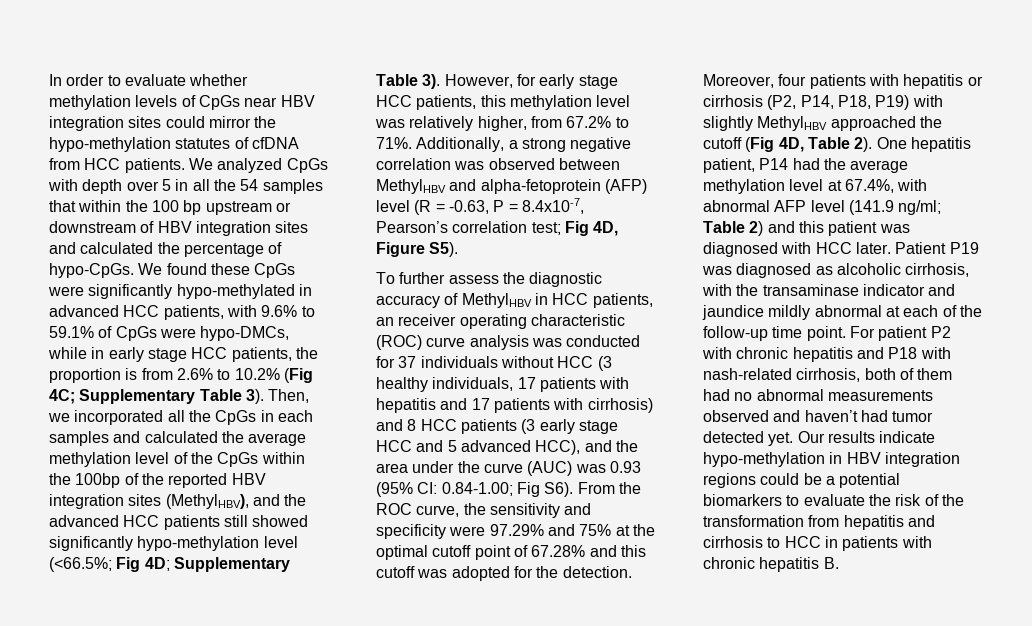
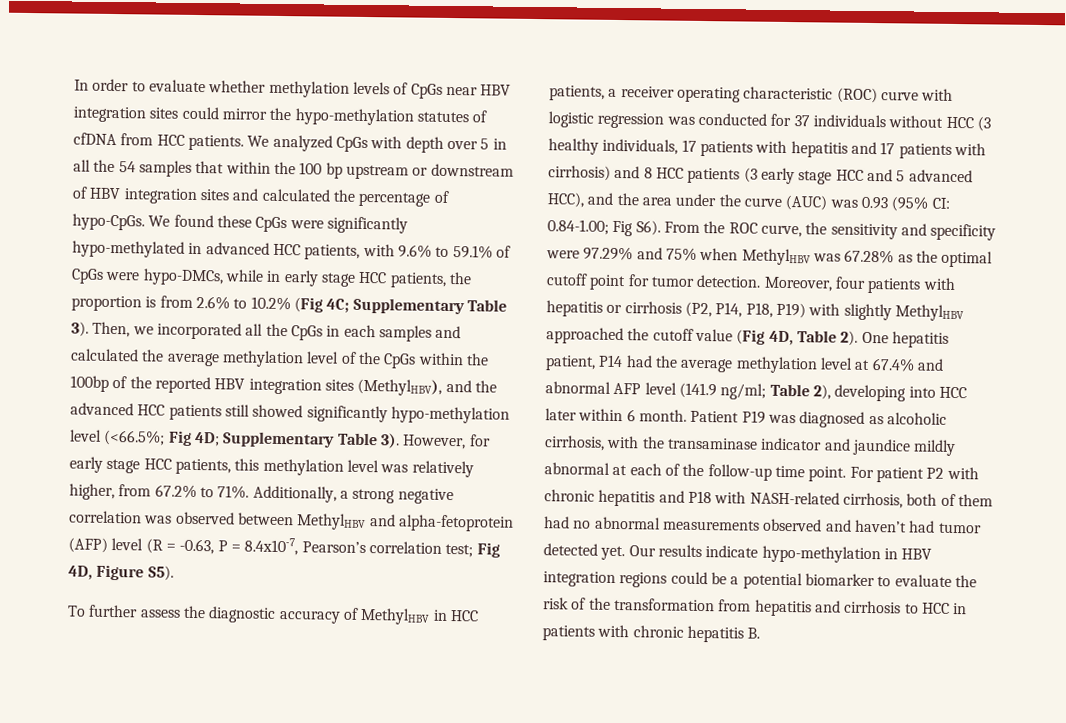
[376,317,394,326] an -> [608,88,618,97] a
[469,335,529,350] analysis -> [921,88,954,101] [548,111,665,129] with logistic regression
[615,524,655,536] [376,545,646,560] [376,566,559,581] at the optimal cutoff point of 67.28% and this cutoff was adopted for the -> [699,247,994,268] [546,273,695,291] when MethylHBV was 67.28% as the optimal cutoff point for tumor
(742, 143) none -> [694,328,733,342] value
[844,179,928,193] 67.4%, with -> [871,358,944,372] 67.4% and
[749,221,910,236] [703,242,891,257] 2) and this patient was diagnosed with HCC later. -> [812,384,967,402] [545,408,687,422] 2), developing into HCC later within 6 month.
[703,368,792,380] nash-related -> [749,491,840,505] NASH-related
[703,494,782,506] biomarkers -> [804,573,875,587] biomarker

